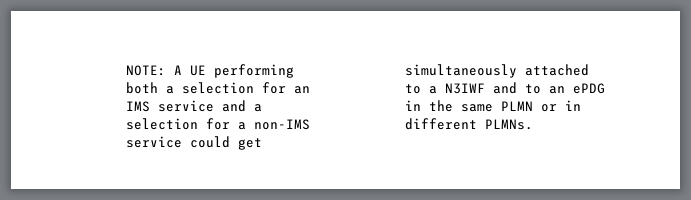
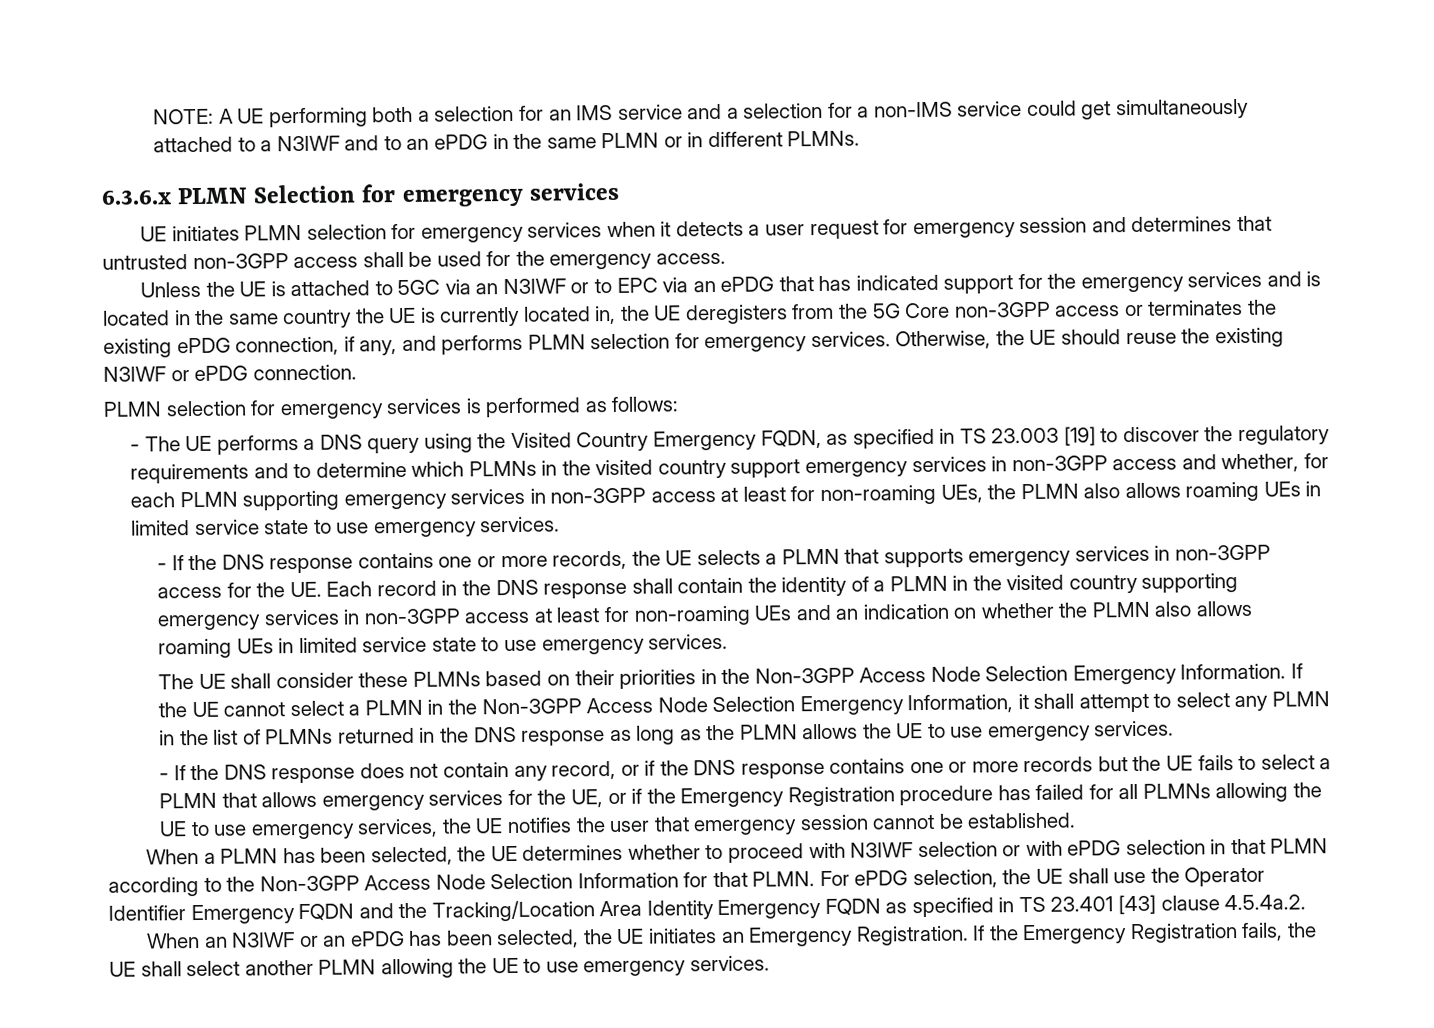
(534, 124) none -> [101,182,619,208] [140,215,1272,243] [102,250,726,270] [140,271,1322,298] [103,299,1277,329] [103,327,1284,358] [103,364,357,382] [103,396,680,420] [130,425,1330,455] [130,453,1329,484] [130,481,1322,511] [131,516,561,538] [157,544,1271,574] [157,572,1239,599] [157,600,1253,631] [158,633,729,659] [158,663,1303,690] [158,691,1330,718] [159,720,1175,746] [159,754,1332,784] [159,782,1322,811] [159,812,1077,840] [146,838,1329,866] [108,866,1266,897] [108,894,1307,925] [147,922,1317,949] [109,955,770,979] // 6.3.6.x PLMN Selection for emergency services // UE initiates PLMN selection for emergency services when it detects a user request for emergency session and determines that untrusted non-3GPP access shall be used for the emergency access. // Unless the UE is attached to 5GC via an N3IWF or to EPC via an ePDG that has indicated support for the emergency services and is located in the same country the UE is currently located in, the UE deregisters from the 5G Core non-3GPP access or terminates the existing ePDG connection, if any, and performs PLMN selection for emergency services. Otherwise, the UE should reuse the existing N3IWF or ePDG connection. // PLMN selection for emergency services is performed as follows: // - The UE performs a DNS query using the Visited Country Emergency FQDN, as specified in TS 23.003 [19] to discover the regulatory requirements and to determine which PLMNs in the visited country support emergency services in non-3GPP access and whether, for each PLMN supporting emergency services in non-3GPP access at least for non-roaming UEs, the PLMN also allows roaming UEs in limited service state to use emergency services. // - If the DNS response contains one or more records, the UE selects a PLMN that supports emergency services in non-3GPP access for the UE. Each record in the DNS response shall contain the identity of a PLMN in the visited country supporting emergency services in non-3GPP access at least for non-roaming UEs and an indication on whether the PLMN also allows roaming UEs in limited service state to use emergency services. // The UE shall consider these PLMNs based on their priorities in the Non-3GPP Access Node Selection Emergency Information. If the UE cannot select a PLMN in the Non-3GPP Access Node Selection Emergency Information, it shall attempt to select any PLMN in the list of PLMNs returned in the DNS response as long as the PLMN allows the UE to use emergency services. // - If the DNS response does not contain any record, or if the DNS response contains one or more records but the UE fails to select a PLMN that allows emergency services for the UE, or if the Emergency Registration procedure has failed for all PLMNs allowing the UE to use emergency services, the UE notifies the user that emergency session cannot be established. // When a PLMN has been selected, the UE determines whether to proceed with N3IWF selection or with ePDG selection in that PLMN according to the Non-3GPP Access Node Selection Information for that PLMN. For ePDG selection, the UE shall use the Operator Identifier Emergency FQDN and the Tracking/Location Area Identity Emergency FQDN as specified in TS 23.401 [43] clause 4.5.4a.2. // When an N3IWF or an ePDG has been selected, the UE initiates an Emergency Registration. If the Emergency Registration fails, the UE shall select another PLMN allowing the UE to use emergency services.

